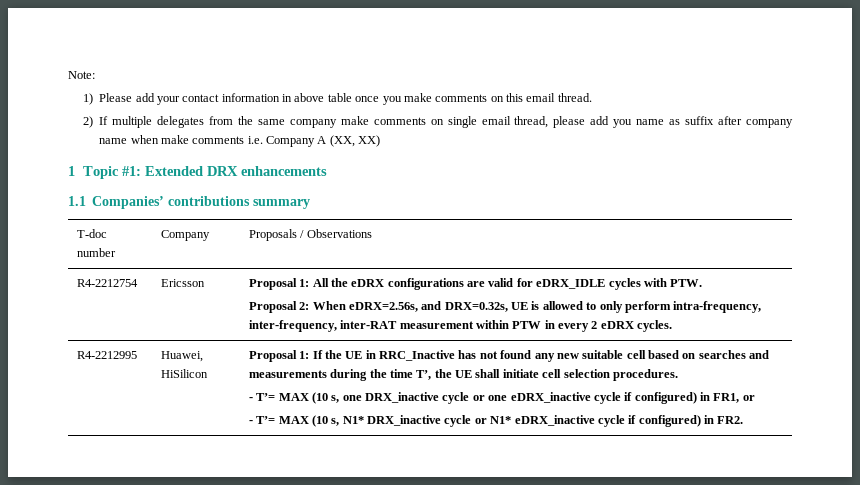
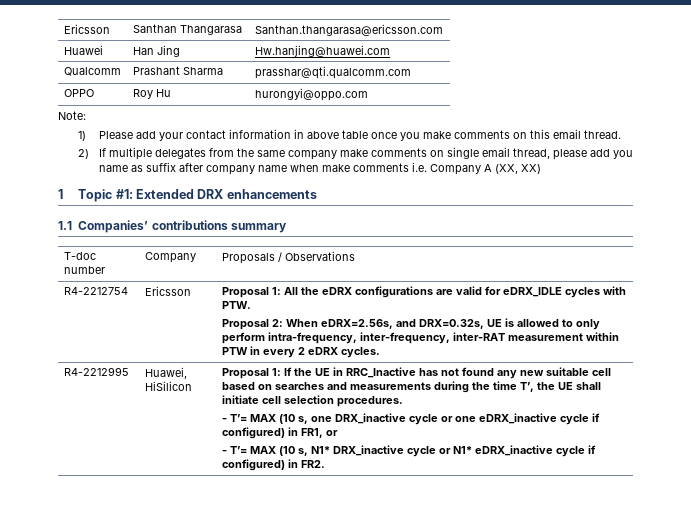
(68, 75) none -> [63,24,110,34] [132,24,242,35] [254,24,443,36] [63,45,103,55] [132,45,180,57] [254,45,390,57] [63,67,121,76] [132,66,223,75] [254,66,411,79] [63,89,94,97] [132,89,171,99] [254,88,368,101] Ericsson | Santhan Thangarasa | Santhan.thangarasa@ericsson.com // Huawei | Han Jing | Hw.hanjing@huawei.com // Qualcomm | Prashant Sharma | prasshar@qti.qualcomm.com // OPPO | Roy Hu | hurongyi@oppo.com //

